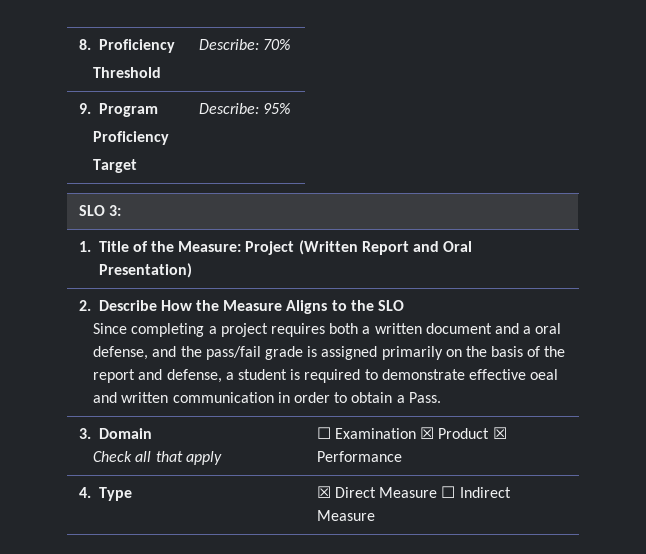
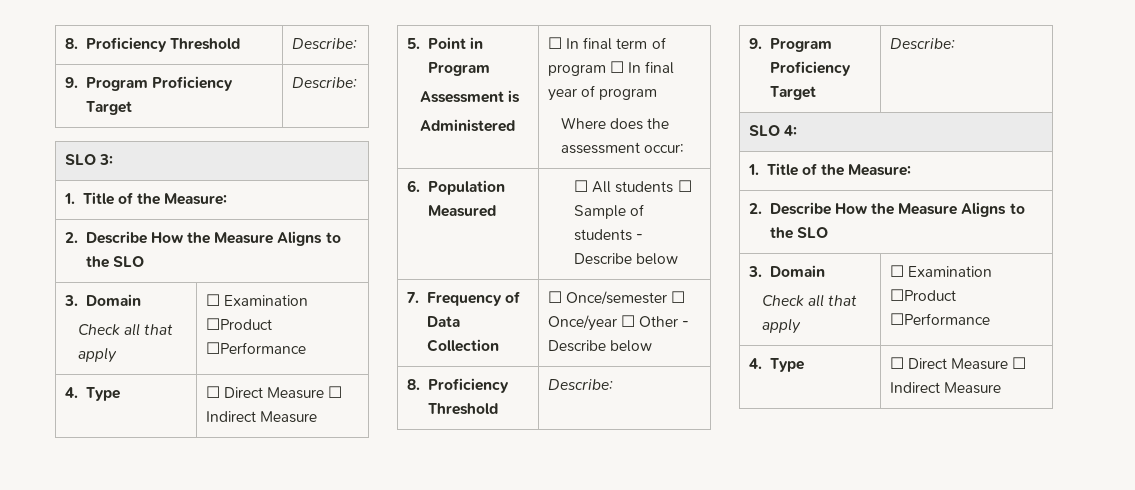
[78,39,175,53] [93,67,162,78] [198,39,292,50] [78,103,158,117] [93,131,170,145] [93,159,138,173] [198,103,292,114] 8. Proficiency // Threshold | Describe: 70% // 9. Program // Proficiency // Target | Describe: 95% -> [64,37,240,52] [291,38,357,49] [64,76,233,91] [85,101,132,115] [291,77,357,88] 8. Proficiency Threshold | Describe: // 9. Program Proficiency Target | Describe:
[245,240,473,255] [98,263,192,278] [78,300,404,314] [93,323,562,337] [93,346,566,360] [93,369,559,383] [93,392,441,403] [78,428,152,439] [93,451,222,465] [316,427,507,439] [316,451,402,462] [78,487,132,501] [316,486,511,498] [316,510,375,521] Project (Written Report and Oral Presentation) // 2. Describe How the Measure Aligns to the SLO // Since completing a project requires both a written document and a oral defense, and the pass/fail grade is assigned primarily on the basis of the report and defense, a student is required to demonstrate effective oeal and written communication in order to obtain a Pass. // 3. Domain // Check all that apply | ☐ Examination ☒ Product ☒ Performance // 4. Type | ☒ Direct Measure ☐ Indirect Measure -> [64,231,341,246] [85,256,144,268] [63,294,141,306] [77,323,174,336] [77,347,117,363] [205,294,309,306] [205,318,272,330] [205,342,306,354] [64,387,120,401] [205,386,343,399] [205,411,318,423] [406,37,483,49] [427,62,490,76] [419,90,521,103] [419,119,515,132] [547,37,666,50] [547,61,675,76] [547,85,658,101] [560,117,670,130] [560,142,685,154] [406,180,505,195] [427,205,496,217] [573,180,692,193] [573,204,645,219] [573,229,644,241] [573,253,679,265] [406,291,520,306] [426,316,460,327] [426,339,499,352] [547,291,686,305] [547,315,690,331] [547,340,653,352] [406,378,509,393] [427,403,498,415] [547,379,613,390] [748,38,832,52] [769,61,851,76] [769,86,816,100] [889,38,955,49] [748,125,798,136] [747,163,912,176] [748,202,1025,217] [769,227,828,239] [747,265,825,277] [761,294,858,307] [761,318,801,334] [889,265,993,277] [889,289,956,301] [889,313,990,325] [748,358,804,372] [889,357,1027,370] [889,382,1002,394] // 2. Describe How the Measure Aligns to the SLO // 3. Domain // Check all that apply | ☐ Examination ☐Product ☐Performance // 4. Type | ☐ Direct Measure ☐ Indirect Measure // 5. Point in Program // Assessment is // Administered | ☐ In final term of program ☐ In final year of program // Where does the assessment occur: // 6. Population Measured | ☐ All students ☐ Sample of students - Describe below // 7. Frequency of Data Collection | ☐ Once/semester ☐ Once/year ☐ Other - Describe below // 8. Proficiency Threshold | Describe: // 9. Program Proficiency Target | Describe: // SLO 4: // 1. Title of the Measure: // 2. Describe How the Measure Aligns to the SLO // 3. Domain // Check all that apply | ☐ Examination ☐Product ☐Performance // 4. Type | ☐ Direct Measure ☐ Indirect Measure

